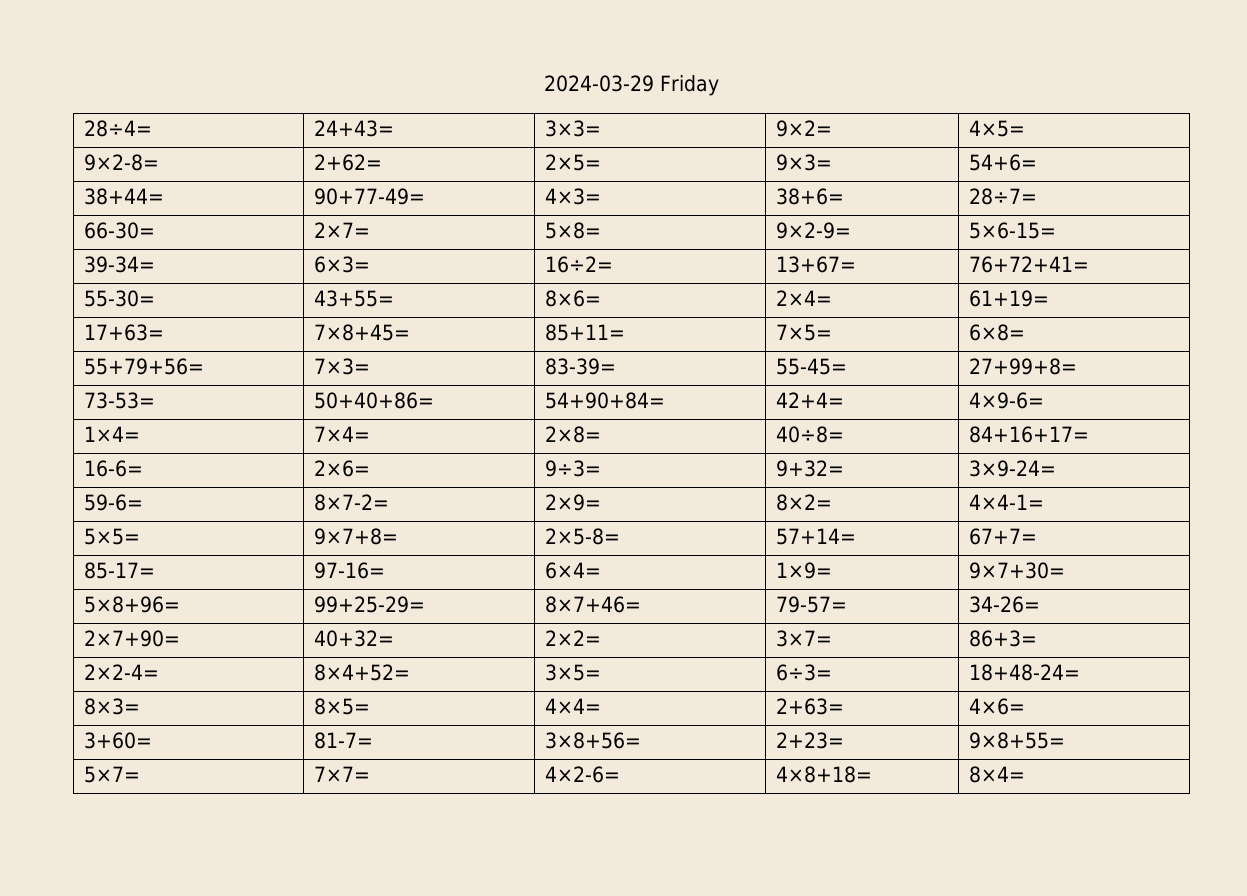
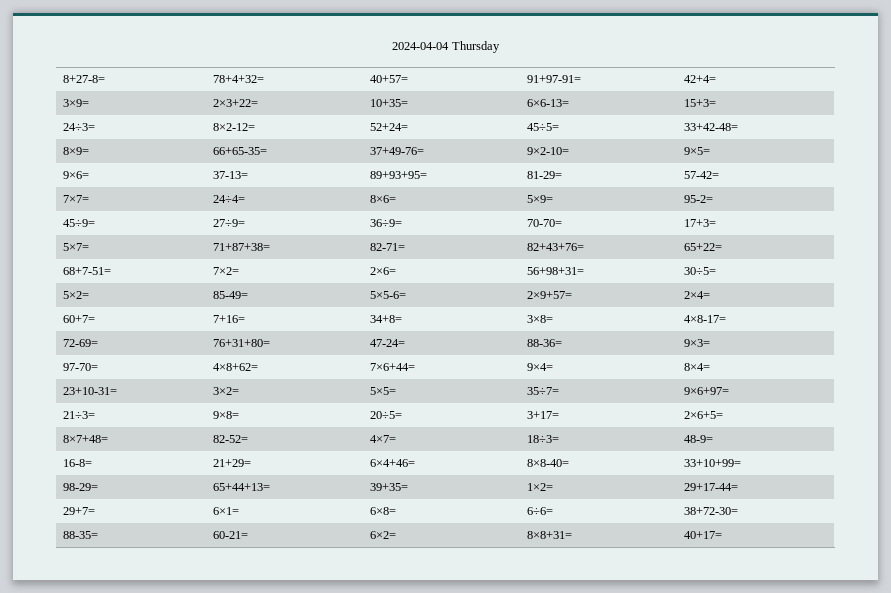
[544,75,720,96] [83,120,152,137] [313,120,394,137] [544,120,601,137] [775,120,832,137] [968,120,1025,137] [83,154,159,171] [313,154,382,171] [544,154,601,171] [775,154,832,171] [968,154,1037,171] [83,188,164,205] [313,188,425,205] [544,188,601,205] [775,188,844,205] [968,188,1037,205] [83,222,155,239] [313,222,370,238] [544,222,601,239] [775,222,851,239] [968,222,1056,239] [83,256,155,273] [313,256,370,273] [544,256,613,273] [775,256,856,273] [968,256,1089,273] [83,290,155,307] [313,290,394,307] [544,290,601,307] [775,290,832,306] [968,290,1049,307] [83,324,164,341] [313,324,410,341] [544,324,625,341] [775,324,832,341] [968,324,1025,341] [83,358,204,375] [313,358,370,375] [544,358,616,375] [775,358,847,375] [968,358,1077,375] [83,392,155,409] [313,392,434,409] [544,392,665,409] [775,392,844,408] [968,392,1044,409] [83,426,140,442] [313,426,370,442] [544,426,601,443] [775,426,844,443] [968,426,1089,443] [83,460,143,477] [313,460,370,477] [544,460,601,477] [775,460,844,477] [968,460,1056,477] [83,494,143,511] [313,494,389,511] [544,494,601,511] [775,494,832,511] [968,494,1044,510] [83,528,140,545] [313,528,398,545] [544,528,620,545] [775,528,856,545] [968,528,1037,545] [83,562,155,579] [313,562,385,579] [544,562,601,579] [775,562,832,579] [968,562,1065,579] [83,596,180,613] [313,596,425,613] [544,596,641,613] [775,596,847,613] [968,596,1040,613] [83,630,180,647] [313,630,394,647] [544,630,601,646] [775,630,832,647] [968,630,1037,647] [83,664,159,680] [313,664,410,681] [544,664,601,681] [775,664,832,681] [968,664,1080,681] [83,698,140,715] [313,698,370,715] [544,698,601,714] [775,698,844,715] [968,698,1025,715] [83,732,152,749] [313,732,373,749] [544,732,641,749] [775,732,844,749] [968,732,1065,749] [83,766,140,783] [313,766,370,782] [544,766,620,783] [775,766,872,783] [968,766,1025,783] 2024-03-29 Friday // 28÷4= | 24+43= | 3×3= | 9×2= | 4×5= // 9×2-8= | 2+62= | 2×5= | 9×3= | 54+6= // 38+44= | 90+77-49= | 4×3= | 38+6= | 28÷7= // 66-30= | 2×7= | 5×8= | 9×2-9= | 5×6-15= // 39-34= | 6×3= | 16÷2= | 13+67= | 76+72+41= // 55-30= | 43+55= | 8×6= | 2×4= | 61+19= // 17+63= | 7×8+45= | 85+11= | 7×5= | 6×8= // 55+79+56= | 7×3= | 83-39= | 55-45= | 27+99+8= // 73-53= | 50+40+86= | 54+90+84= | 42+4= | 4×9-6= // 1×4= | 7×4= | 2×8= | 40÷8= | 84+16+17= // 16-6= | 2×6= | 9÷3= | 9+32= | 3×9-24= // 59-6= | 8×7-2= | 2×9= | 8×2= | 4×4-1= // 5×5= | 9×7+8= | 2×5-8= | 57+14= | 67+7= // 85-17= | 97-16= | 6×4= | 1×9= | 9×7+30= // 5×8+96= | 99+25-29= | 8×7+46= | 79-57= | 34-26= // 2×7+90= | 40+32= | 2×2= | 3×7= | 86+3= // 2×2-4= | 8×4+52= | 3×5= | 6÷3= | 18+48-24= // 8×3= | 8×5= | 4×4= | 2+63= | 4×6= // 3+60= | 81-7= | 3×8+56= | 2+23= | 9×8+55= // 5×7= | 7×7= | 4×2-6= | 4×8+18= | 8×4= -> [392,41,500,53] [63,75,106,83] [213,75,265,83] [370,75,409,83] [527,75,582,83] [684,75,717,83] [63,99,90,107] [213,99,259,107] [370,99,409,107] [527,99,570,107] [684,99,717,107] [63,123,96,131] [213,123,256,131] [370,123,409,131] [527,123,560,131] [684,123,739,131] [63,147,90,155] [213,147,268,155] [370,147,425,155] [527,147,570,155] [684,147,711,155] [63,171,90,179] [213,171,249,179] [370,171,428,179] [527,171,563,179] [684,171,720,179] [63,195,90,203] [213,195,246,203] [370,195,397,203] [527,195,554,203] [684,195,714,203] [63,219,96,227] [213,219,246,227] [370,219,403,227] [527,219,563,227] [684,219,717,227] [63,243,90,251] [213,243,271,251] [370,243,406,251] [527,243,585,251] [684,243,723,251] [63,267,112,275] [213,267,240,275] [370,267,397,275] [527,267,585,275] [684,267,717,275] [63,291,90,299] [213,291,249,299] [370,291,407,299] [527,291,573,299] [684,291,711,299] [63,315,96,323] [213,315,246,323] [370,315,403,323] [527,315,554,323] [684,315,727,323] [63,339,99,347] [213,339,271,347] [370,339,406,347] [527,339,563,347] [684,339,711,347] [63,363,99,371] [213,363,259,371] [370,363,416,371] [527,363,554,371] [684,363,711,371] [63,387,118,395] [213,387,240,395] [370,387,397,395] [527,387,560,395] [684,387,730,395] [63,411,96,419] [213,411,240,419] [370,411,403,419] [527,411,560,419] [684,411,724,419] [63,435,109,443] [213,435,249,443] [370,435,397,443] [527,435,560,443] [684,435,714,443] [63,459,93,467] [213,459,252,467] [370,459,416,467] [527,459,570,467] [684,459,742,467] [63,483,99,491] [213,483,271,491] [370,483,409,491] [527,483,554,491] [684,483,739,491] [63,507,96,515] [213,507,240,515] [370,507,397,515] [527,507,554,515] [684,507,739,515] [63,531,99,539] [213,531,249,539] [370,531,397,539] [527,531,573,539] [684,531,723,539] 2024-04-04 Thursday // 8+27-8= | 78+4+32= | 40+57= | 91+97-91= | 42+4= // 3×9= | 2×3+22= | 10+35= | 6×6-13= | 15+3= // 24÷3= | 8×2-12= | 52+24= | 45÷5= | 33+42-48= // 8×9= | 66+65-35= | 37+49-76= | 9×2-10= | 9×5= // 9×6= | 37-13= | 89+93+95= | 81-29= | 57-42= // 7×7= | 24÷4= | 8×6= | 5×9= | 95-2= // 45÷9= | 27÷9= | 36÷9= | 70-70= | 17+3= // 5×7= | 71+87+38= | 82-71= | 82+43+76= | 65+22= // 68+7-51= | 7×2= | 2×6= | 56+98+31= | 30÷5= // 5×2= | 85-49= | 5×5-6= | 2×9+57= | 2×4= // 60+7= | 7+16= | 34+8= | 3×8= | 4×8-17= // 72-69= | 76+31+80= | 47-24= | 88-36= | 9×3= // 97-70= | 4×8+62= | 7×6+44= | 9×4= | 8×4= // 23+10-31= | 3×2= | 5×5= | 35÷7= | 9×6+97= // 21÷3= | 9×8= | 20÷5= | 3+17= | 2×6+5= // 8×7+48= | 82-52= | 4×7= | 18÷3= | 48-9= // 16-8= | 21+29= | 6×4+46= | 8×8-40= | 33+10+99= // 98-29= | 65+44+13= | 39+35= | 1×2= | 29+17-44= // 29+7= | 6×1= | 6×8= | 6÷6= | 38+72-30= // 88-35= | 60-21= | 6×2= | 8×8+31= | 40+17=

